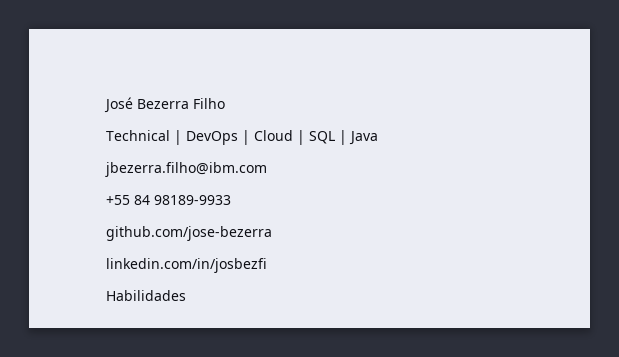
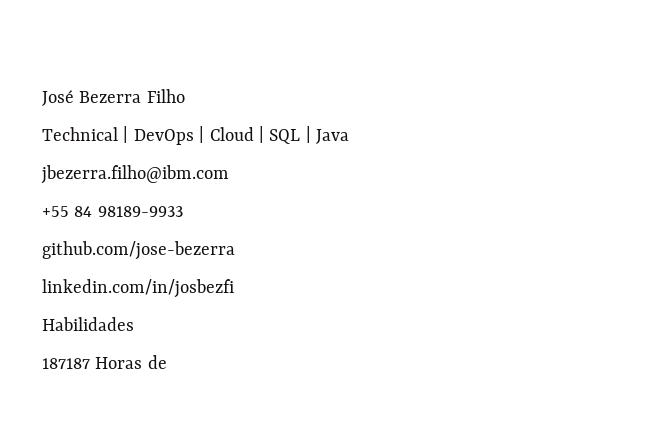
(186, 295) none -> [42,355,167,369] // 187187 Horas de

